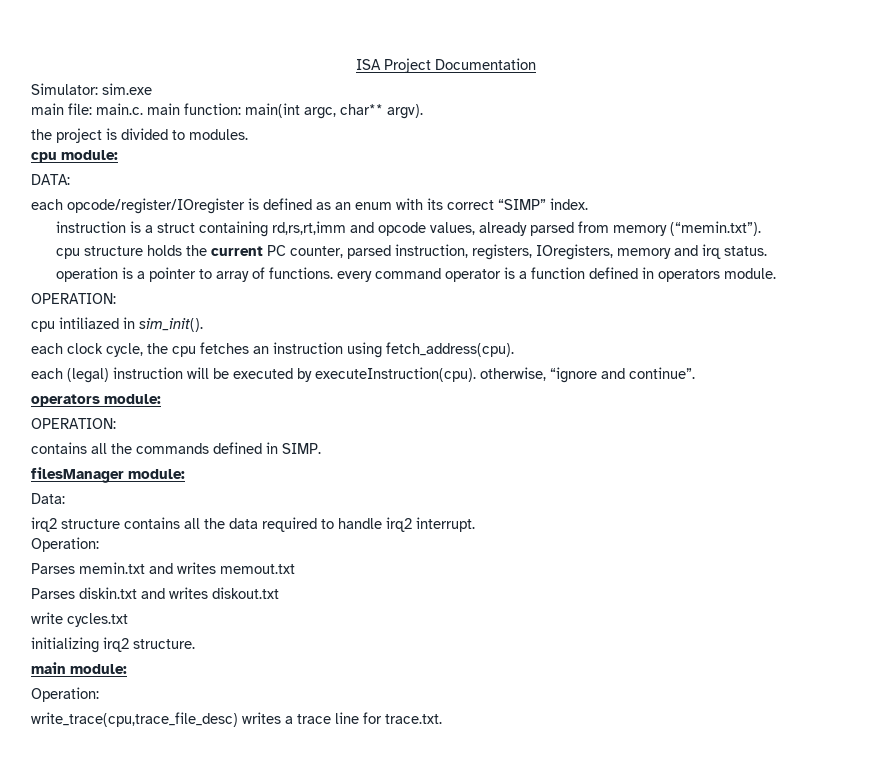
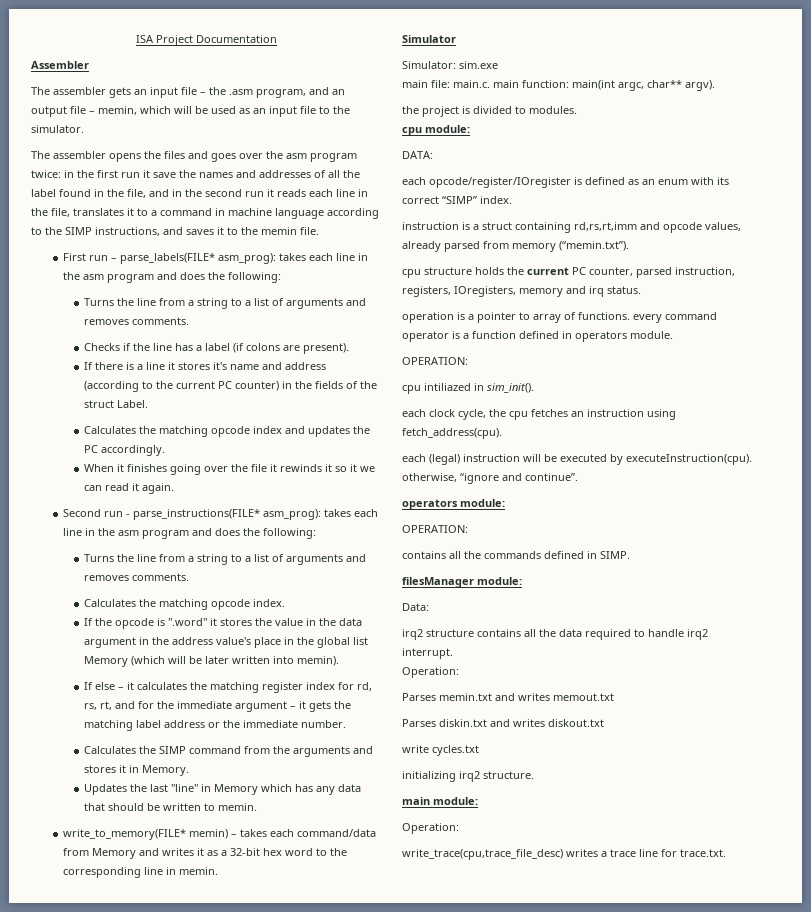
(536, 64) none -> [31,61,89,69] [31,87,345,98] [31,106,350,117] [31,125,84,133] [31,151,357,162] [31,170,360,178] [31,189,368,198] [31,208,379,219] [31,227,319,236] [63,253,369,264] [63,272,282,283] [83,298,366,309] [83,317,189,325] [83,343,349,354] [83,362,326,370] [83,381,377,392] [83,400,148,408] [83,426,370,437] [83,445,165,456] [83,464,375,475] [83,483,174,494] [63,509,379,520] [63,528,317,539] [83,554,366,565] [83,573,189,581] [83,599,285,610] [83,618,362,629] [83,637,368,648] [83,656,339,667] [83,682,372,693] [83,701,351,712] [83,720,346,731] [83,746,373,757] [83,765,189,776] [83,784,361,795] [83,803,257,811] [63,829,377,840] [63,848,348,859] [63,867,219,878] [402,35,456,43] // Assembler // The assembler gets an input file – the .asm program, and an output file – memin, which will be used as an input file to the simulator. // The assembler opens the files and goes over the asm program twice: in the first run it save the names and addresses of all the label found in the file, and in the second run it reads each line in the file, translates it to a command in machine language according to the SIMP instructions, and saves it to the memin file. // First run – parse_labels(FILE* asm_prog): takes each line in the asm program and does the following: // Turns the line from a string to a list of arguments and removes comments. // Checks if the line has a label (if colons are present). // If there is a line it stores it's name and address (according to the current PC counter) in the fields of the struct Label. // Calculates the matching opcode index and updates the PC accordingly. // When it finishes going over the file it rewinds it so it we can read it again. // Second run - parse_instructions(FILE* asm_prog): takes each line in the asm program and does the following: // Turns the line from a string to a list of arguments and removes comments. // Calculates the matching opcode index. // If the opcode is ".word" it stores the value in the data argument in the address value's place in the global list Memory (which will be later written into memin). // If else – it calculates the matching register index for rd, rs, rt, and for the immediate argument – it gets the matching label address or the immediate number. // Calculates the SIMP command from the arguments and stores it in Memory. // Updates the last "line" in Memory which has any data that should be written to memin. // write_to_memory(FILE* memin) – takes each command/data from Memory and writes it as a 32-bit hex word to the corresponding line in memin. // Simulator

